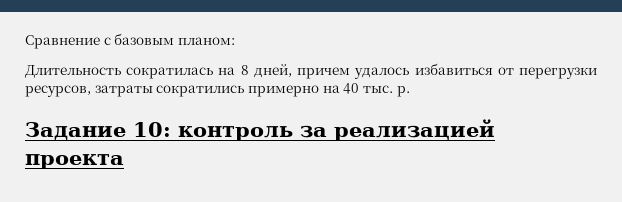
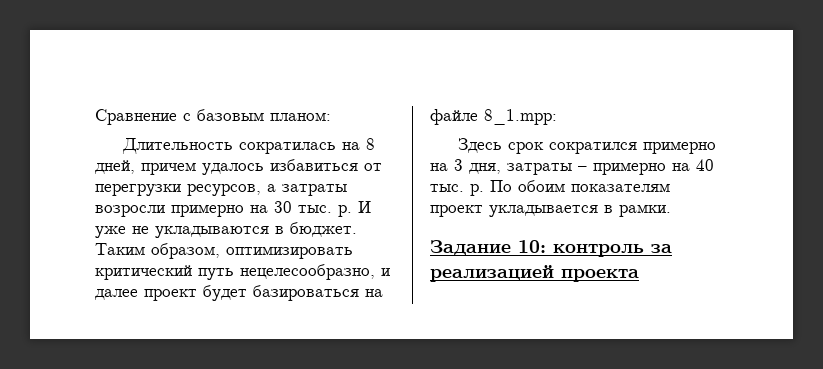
[94,85,245,97] затраты сократились -> [267,184,347,196] [95,201,371,217] [95,222,357,238] [95,243,353,259] [95,264,390,280] [95,285,383,301] [430,109,557,125] [458,138,717,154] [430,159,587,175] а затраты возросли примерно на 30 тыс. р. И уже не укладываются в бюджет. Таким образом, оптимизировать критический путь нецелесообразно, и далее проект будет базироваться на файле 8_1.mpp: // Здесь срок сократился примерно на 3 дня, затраты –
(410, 91) none -> [490,180,670,192] [430,204,671,217] По обоим показателям проект укладывается в рамки.

